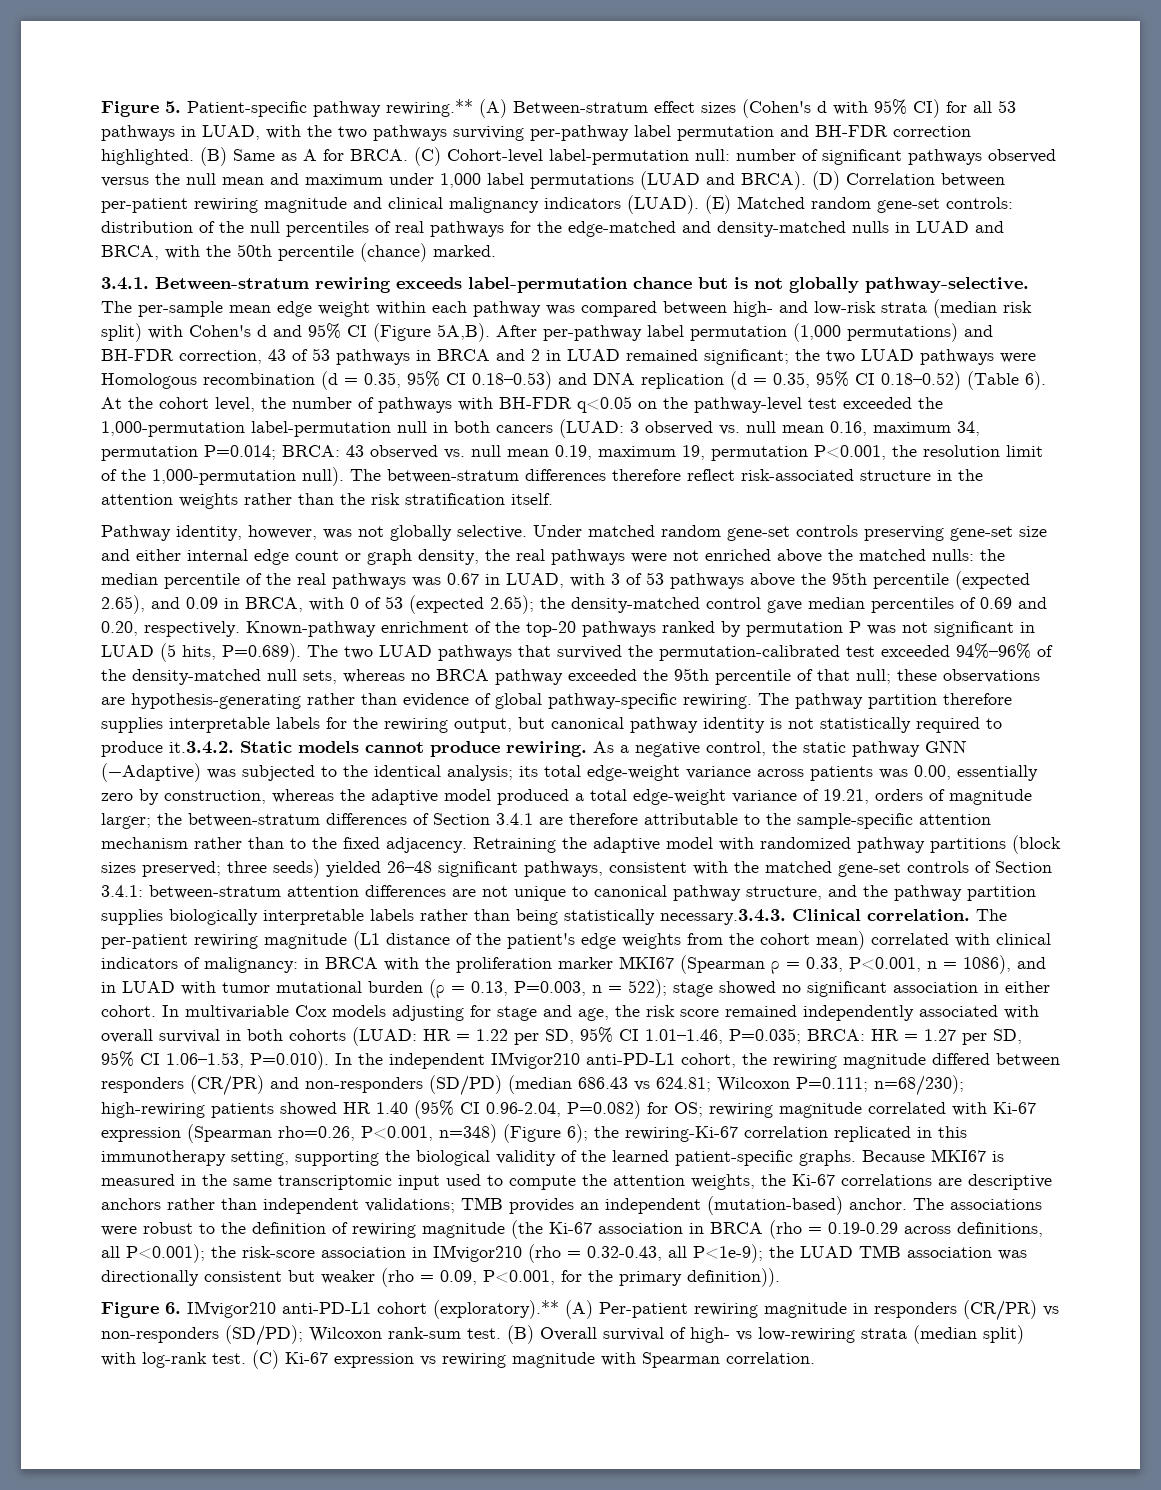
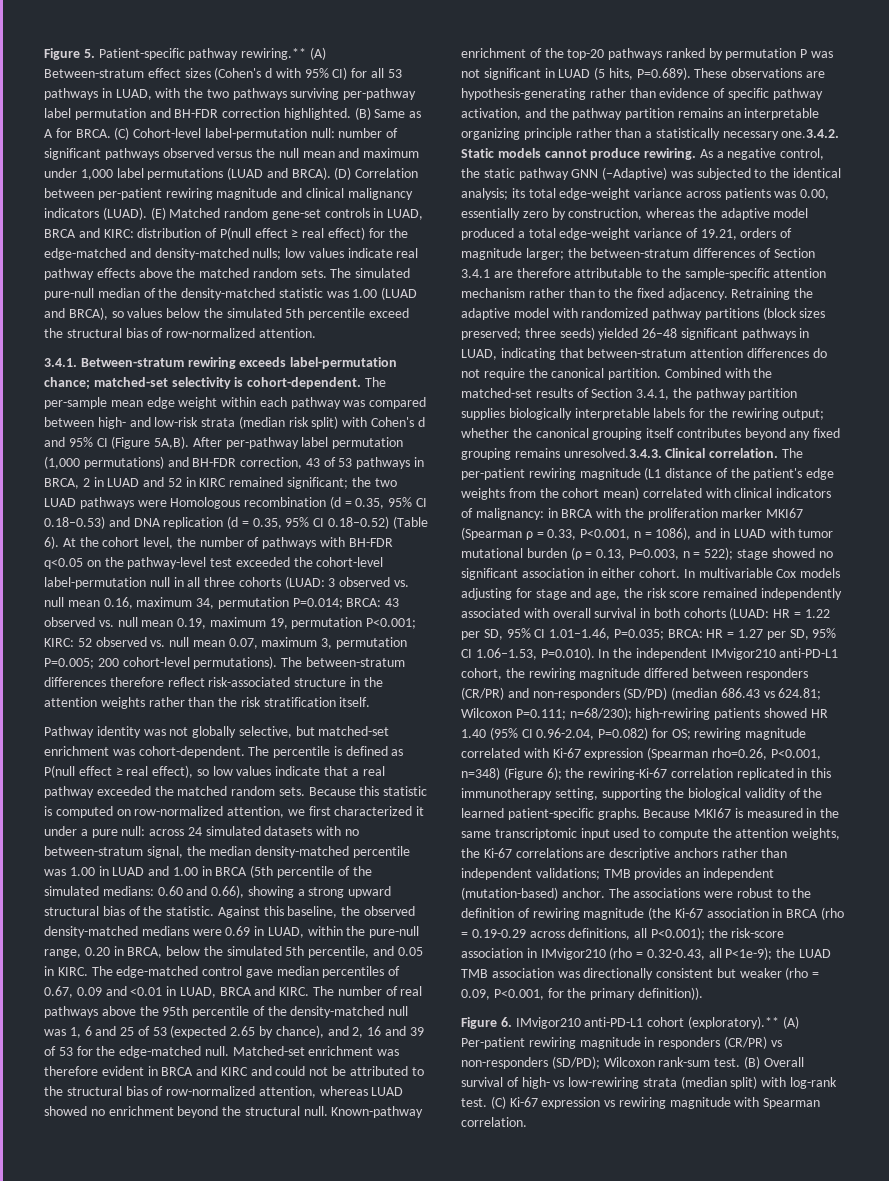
[946,197,1013,209] [101,221,504,237] controls: distribution of the null percentiles of real pathways -> [324,208,424,220] [44,227,366,240] controls in LUAD, BRCA and KIRC: distribution of P(null effect ≥ real effect)
[852,221,1004,233] [101,243,496,262] nulls in LUAD and BRCA, with the 50th percentile (chance) marked. -> [252,248,419,260] [44,268,411,280] [44,287,418,300] [44,307,410,320] [44,328,316,338] nulls; low values indicate real pathway effects above the matched random sets. The simulated pure-null median of the density-matched statistic was 1.00 (LUAD and BRCA), so values below the simulated 5th percentile exceed the structural bias of row-normalized attention.
[633,277,1029,293] chance but is not globally pathway-selective. -> [44,377,362,389] chance; matched-set selectivity is cohort-dependent.
[437,349,525,361] BRCA and -> [44,478,79,489] BRCA,
(620, 355) none -> [143,477,227,487] and 52 in KIRC
[101,421,245,437] 1,000-permutation -> [316,557,384,567] cohort-level
[454,421,553,433] both cancers -> [187,577,281,587] all three cohorts
[814,445,1043,460] [101,467,344,486] P<0.001, the resolution limit of the 1,000-permutation null). -> [366,618,417,629] [44,637,408,649] [44,656,278,669] P<0.001; KIRC: 52 observed vs. null mean 0.07, maximum 3, permutation P=0.005; 200 cohort-level permutations).
[176,525,317,541] identity, however, -> [96,726,141,738] identity
[457,525,1047,541] [101,549,1005,565] [101,572,664,589] selective. Under matched random gene-set controls preserving gene-set size and either internal edge count or graph density, the real pathways were not enriched above the matched nulls: the median percentile of the real pathways was 0.67 in LUAD, with 3 of 53 -> [238,726,390,738] [44,746,404,758] [44,765,385,778] [44,786,428,798] [44,806,425,818] [44,826,360,838] [44,846,410,858] [44,865,372,878] [44,885,392,898] [44,906,416,918] [44,926,420,938] [44,946,423,958] [44,966,401,978] [44,986,423,998] selective, but matched-set enrichment was cohort-dependent. The percentile is defined as P(null effect ≥ real effect), so low values indicate that a real pathway exceeded the matched random sets. Because this statistic is computed on row-normalized attention, we first characterized it under a pure null: across 24 simulated datasets with no between-stratum signal, the median density-matched percentile was 1.00 in LUAD and 1.00 in BRCA (5th percentile of the simulated medians: 0.60 and 0.66), showing a strong upward structural bias of the statistic. Against this baseline, the observed density-matched medians were 0.69 in LUAD, within the pure-null range, 0.20 in BRCA, below the simulated 5th percentile, and 0.05 in KIRC. The edge-matched control gave median percentiles of 0.67, 0.09 and <0.01 in LUAD, BRCA and KIRC. The number of real
[955,571,1030,590] [101,595,1047,614] [101,621,240,637] (expected 2.65), and 0.09 in BRCA, with 0 of 53 (expected 2.65); the density-matched control gave median percentiles of 0.69 and 0.20, respectively. -> [252,1006,409,1018] [44,1025,424,1038] [44,1046,400,1058] [44,1066,424,1076] [44,1086,404,1098] [44,1106,328,1118] of the density-matched null was 1, 6 and 25 of 53 (expected 2.65 by chance), and 2, 16 and 39 of 53 for the edge-matched null. Matched-set enrichment was therefore evident in BRCA and KIRC and could not be attributed to the structural bias of row-normalized attention, whereas LUAD showed no enrichment beyond the structural null.
[307,643,1053,661] [101,668,937,685] The two LUAD pathways that survived the permutation-calibrated test exceeded 94%–96% of the density-matched null sets, whereas no BRCA pathway exceeded the 95th percentile of that null; these -> [694,68,728,78] These
[495,693,1012,709] [101,717,1002,733] [101,741,234,757] global pathway-specific rewiring. The pathway partition therefore supplies interpretable labels for the rewiring output, but canonical pathway identity is not statistically required to produce it.3.4.2. -> [727,88,823,100] [461,108,820,120] [461,128,840,140] specific pathway activation, and the pathway partition remains an interpretable organizing principle rather than a statistically necessary one.3.4.2.
[524,861,1052,877] [101,885,857,901] pathways, consistent with the matched gene-set controls of Section 3.4.1: between-stratum attention differences are not unique to canonical pathway structure, and -> [741,328,810,340] [461,348,827,360] [461,368,773,380] [461,388,670,400] pathways in LUAD, indicating that between-stratum attention differences do not require the canonical partition. Combined with the matched-set results of Section 3.4.1,
[420,909,786,925] rather than being statistically necessary.3.4.3. -> [689,408,825,420] [461,428,841,440] [461,448,662,460] for the rewiring output; whether the canonical grouping itself contributes beyond any fixed grouping remains unresolved.3.4.3.

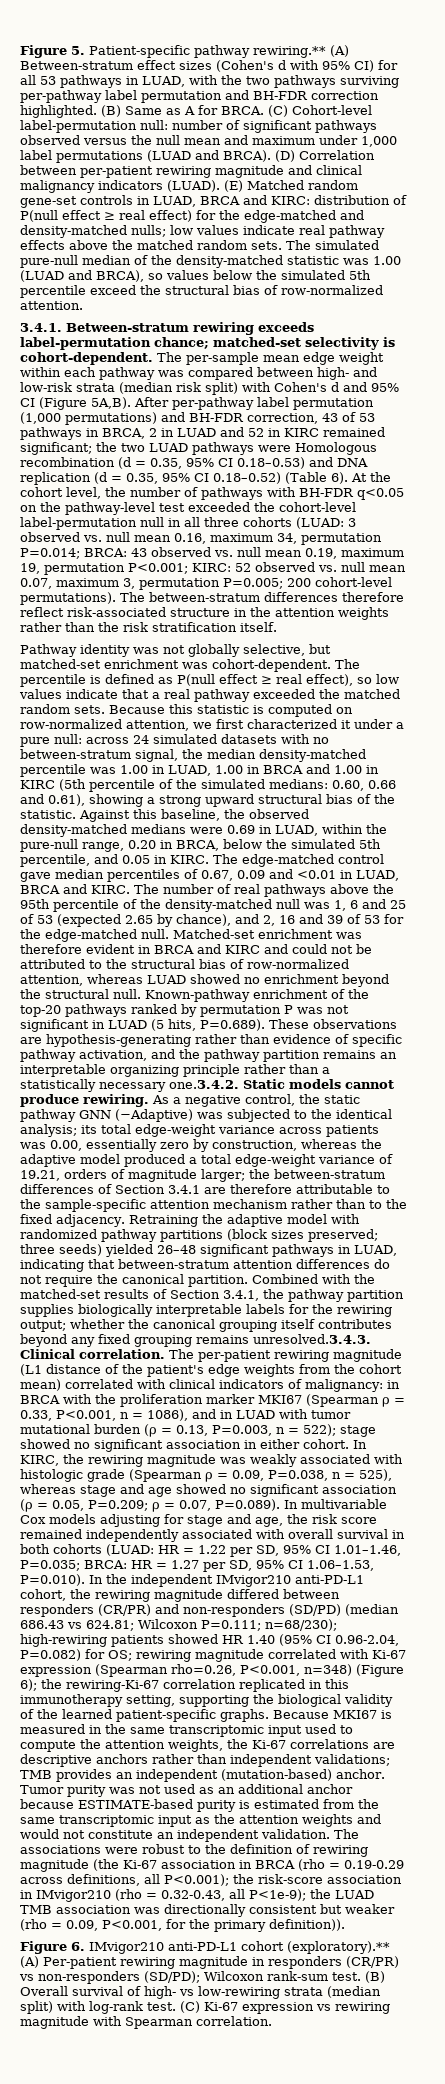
[112,867,145,876] LUAD -> [168,765,303,776] LUAD, 1.00 in BRCA
[215,867,248,876] BRCA -> [20,780,55,789] KIRC
[157,885,245,898] 0.60 and 0.66), -> [332,780,396,791] [20,794,85,806] 0.60, 0.66 and 0.61),
(695, 573) none -> [20,1454,403,1467] [20,1469,392,1482] [20,1484,397,1497] [20,1499,298,1512] KIRC, the rewiring magnitude was weakly associated with histologic grade (Spearman ρ = 0.09, P=0.038, n = 525), whereas stage and age showed no significant association (ρ = 0.05, P=0.209; ρ = 0.07, P=0.089). In
(605, 893) none -> [20,1784,353,1797] [20,1799,379,1812] [20,1814,381,1827] [20,1829,330,1842] Tumor purity was not used as an additional anchor because ESTIMATE-based purity is estimated from the same transcriptomic input as the attention weights and would not constitute an independent validation.

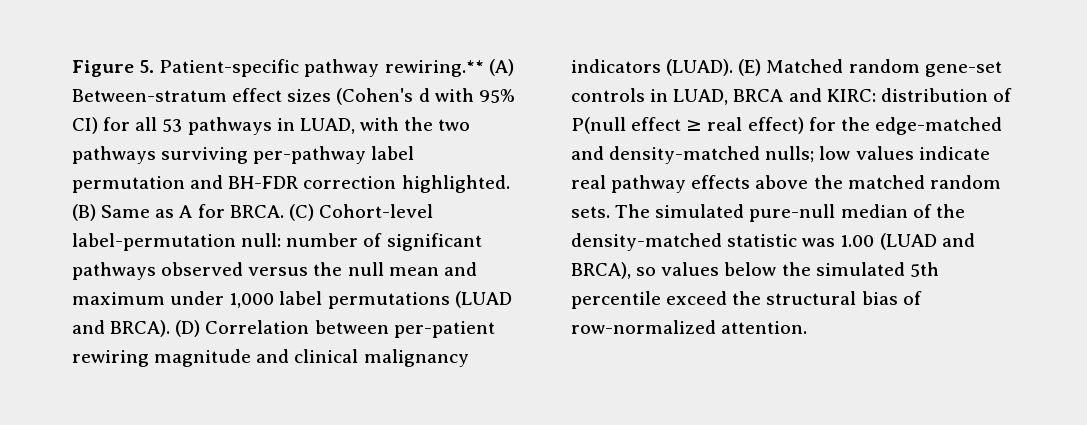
[20,322,314,335] [20,337,395,350] [20,352,384,365] [20,367,377,380] [20,382,399,395] [20,397,374,410] [20,412,375,425] [20,427,385,440] [20,442,377,455] [20,457,368,469] [20,472,391,485] [20,487,404,500] [20,502,356,515] [20,517,356,530] [20,532,382,545] [20,547,404,559] [20,562,406,575] [20,577,392,590] [20,592,404,605] [20,607,389,620] [20,622,277,632] [20,644,331,657] [20,659,360,672] [20,674,399,687] [19,689,400,702] [20,704,353,717] [20,719,404,731] [20,734,329,747] [20,749,366,762] [20,764,379,777] [20,779,396,792] [20,794,395,807] [20,809,309,822] [20,824,387,837] [20,839,381,852] [20,854,384,867] [20,869,399,882] [20,884,394,897] [20,899,406,912] [20,914,404,927] [20,929,362,942] [20,944,372,954] [20,959,349,969] [20,974,389,987] [20,989,369,1002] [20,1004,349,1017] [20,1019,397,1032] [20,1034,402,1047] [20,1049,397,1062] [20,1064,330,1077] [20,1079,394,1092] [20,1094,360,1107] [20,1109,392,1122] [20,1124,379,1137] [20,1139,382,1152] [20,1154,393,1167] [20,1169,385,1182] [20,1184,390,1194] [20,1199,407,1212] [20,1214,360,1227] [20,1229,378,1242] [20,1244,397,1257] [20,1259,390,1272] [20,1274,375,1287] [20,1289,404,1302] [20,1304,392,1317] [20,1319,392,1332] [20,1334,371,1347] [20,1349,402,1362] [20,1364,402,1377] [20,1379,400,1392] [20,1394,405,1407] [20,1409,351,1421] [20,1424,376,1437] [20,1439,367,1452] [20,1454,403,1467] [20,1469,392,1482] [20,1484,397,1497] [20,1499,387,1512] [20,1514,377,1527] [20,1529,405,1542] [20,1544,401,1557] [20,1560,374,1572] [20,1574,364,1587] [20,1589,340,1602] [20,1604,399,1617] [20,1619,337,1631] [20,1634,399,1647] [20,1649,406,1662] [20,1664,404,1677] [20,1679,349,1692] [20,1694,393,1707] [20,1709,392,1722] [20,1724,353,1737] [20,1739,395,1752] [20,1754,390,1767] [20,1769,385,1782] [20,1784,353,1797] [20,1799,379,1812] [20,1814,381,1827] [20,1829,359,1842] [20,1844,368,1857] [20,1859,404,1872] [20,1874,402,1886] [20,1889,374,1902] [20,1904,395,1917] [20,1919,345,1932] [20,1941,390,1954] [20,1956,399,1969] [19,1971,385,1984] [20,1986,381,1999] [20,2001,390,2014] [20,2016,272,2029] // 3.4.1. Between-stratum rewiring exceeds label-permutation chance; matched-set selectivity is cohort-dependent. The per-sample mean edge weight within each pathway was compared between high- and low-risk strata (median risk split) with Cohen's d and 95% CI (Figure 5A,B). After per-pathway label permutation (1,000 permutations) and BH-FDR correction, 43 of 53 pathways in BRCA, 2 in LUAD and 52 in KIRC remained significant; the two LUAD pathways were Homologous recombination (d = 0.35, 95% CI 0.18–0.53) and DNA replication (d = 0.35, 95% CI 0.18–0.52) (Table 6). At the cohort level, the number of pathways with BH-FDR q<0.05 on the pathway-level test exceeded the cohort-level label-permutation null in all three cohorts (LUAD: 3 observed vs. null mean 0.16, maximum 34, permutation P=0.014; BRCA: 43 observed vs. null mean 0.19, maximum 19, permutation P<0.001; KIRC: 52 observed vs. null mean 0.07, maximum 3, permutation P=0.005; 200 cohort-level permutations). The between-stratum differences therefore reflect risk-associated structure in the attention weights rather than the risk stratification itself. // Pathway identity was not globally selective, but matched-set enrichment was cohort-dependent. The percentile is defined as P(null effect ≥ real effect), so low values indicate that a real pathway exceeded the matched random sets. Because this statistic is computed on row-normalized attention, we first characterized it under a pure null: across 24 simulated datasets with no between-stratum signal, the median density-matched percentile was 1.00 in LUAD, 1.00 in BRCA and 1.00 in KIRC (5th percentile of the simulated medians: 0.60, 0.66 and 0.61), showing a strong upward structural bias of the statistic. Against this baseline, the observed density-matched medians were 0.69 in LUAD, within the pure-null range, 0.20 in BRCA, below the simulated 5th percentile, and 0.05 in KIRC. The edge-matched control gave median percentiles of 0.67, 0.09 and <0.01 in LUAD, BRCA and KIRC. The number of real pathways above the 95th percentile of the density-matched null was 1, 6 and 25 of 53 (expected 2.65 by chance), and 2, 16 and 39 of 53 for the edge-matched null. Matched-set enrichment was therefore evident in BRCA and KIRC and could not be attributed to the structural bias of row-normalized attention, whereas LUAD showed no enrichment beyond the structural null. Known-pathway enrichment of the top-20 pathways ranked by permutation P was not significant in LUAD (5 hits, P=0.689). These observations are hypothesis-generating rather than evidence of specific pathway activation, and the pathway partition remains an interpretable organizing principle rather than a statistically necessary one.3.4.2. Static models cannot produce rewiring. As a negative control, the static pathway GNN (−Adaptive) was subjected to the identical analysis; its total edge-weight variance across patients was 0.00, essentially zero by construction, whereas the adaptive model produced a total edge-weight variance of 19.21, orders of magnitude larger; the between-stratum differences of Section 3.4.1 are therefore attributable to the sample-specific attention mechanism rather than to the fixed adjacency. Retraining the adaptive model with randomized pathway partitions (block sizes preserved; three seeds) yielded 26–48 significant pathways in LUAD, indicating that between-stratum attention differences do not require the canonical partition. Combined with the matched-set results of Section 3.4.1, the pathway partition supplies biologically interpretable labels for the rewiring output; whether the canonical grouping itself contributes beyond any fixed grouping remains unresolved.3.4.3. Clinical correlation. The per-patient rewiring magnitude (L1 distance of the patient's edge weights from the cohort mean) correlated with clinical indicators of malignancy: in BRCA with the proliferation marker MKI67 (Spearman ρ = 0.33, P<0.001, n = 1086), and in LUAD with tumor mutational burden (ρ = 0.13, P=0.003, n = 522); stage showed no significant association in either cohort. In KIRC, the rewiring magnitude was weakly associated with histologic grade (Spearman ρ = 0.09, P=0.038, n = 525), whereas stage and age showed no significant association (ρ = 0.05, P=0.209; ρ = 0.07, P=0.089). In multivariable Cox models adjusting for stage and age, the risk score remained independently associated with overall survival in both cohorts (LUAD: HR = 1.22 per SD, 95% CI 1.01–1.46, P=0.035; BRCA: HR = 1.27 per SD, 95% CI 1.06–1.53, P=0.010). In the independent IMvigor210 anti-PD-L1 cohort, the rewiring magnitude differed between responders (CR/PR) and non-responders (SD/PD) (median 686.43 vs 624.81; Wilcoxon P=0.111; n=68/230); high-rewiring patients showed HR 1.40 (95% CI 0.96-2.04, P=0.082) for OS; rewiring magnitude correlated with Ki-67 expression (Spearman rho=0.26, P<0.001, n=348) (Figure 6); the rewiring-Ki-67 correlation replicated in this immunotherapy setting, supporting the biological validity of the learned patient-specific graphs. Because MKI67 is measured in the same transcriptomic input used to compute the attention weights, the Ki-67 correlations are descriptive anchors rather than independent validations; TMB provides an independent (mutation-based) anchor. Tumor purity was not used as an additional anchor because ESTIMATE-based purity is estimated from the same transcriptomic input as the attention weights and would not constitute an independent validation. The associations were robust to the definition of rewiring magnitude (the Ki-67 association in BRCA (rho = 0.19-0.29 across definitions, all P<0.001); the risk-score association in IMvigor210 (rho = 0.32-0.43, all P<1e-9); the LUAD TMB association was directionally consistent but weaker (rho = 0.09, P<0.001, for the primary definition)). // Figure 6. IMvigor210 anti-PD-L1 cohort (exploratory).** (A) Per-patient rewiring magnitude in responders (CR/PR) vs non-responders (SD/PD); Wilcoxon rank-sum test. (B) Overall survival of high- vs low-rewiring strata (median split) with log-rank test. (C) Ki-67 expression vs rewiring magnitude with Spearman correlation. -> (808, 327) none

